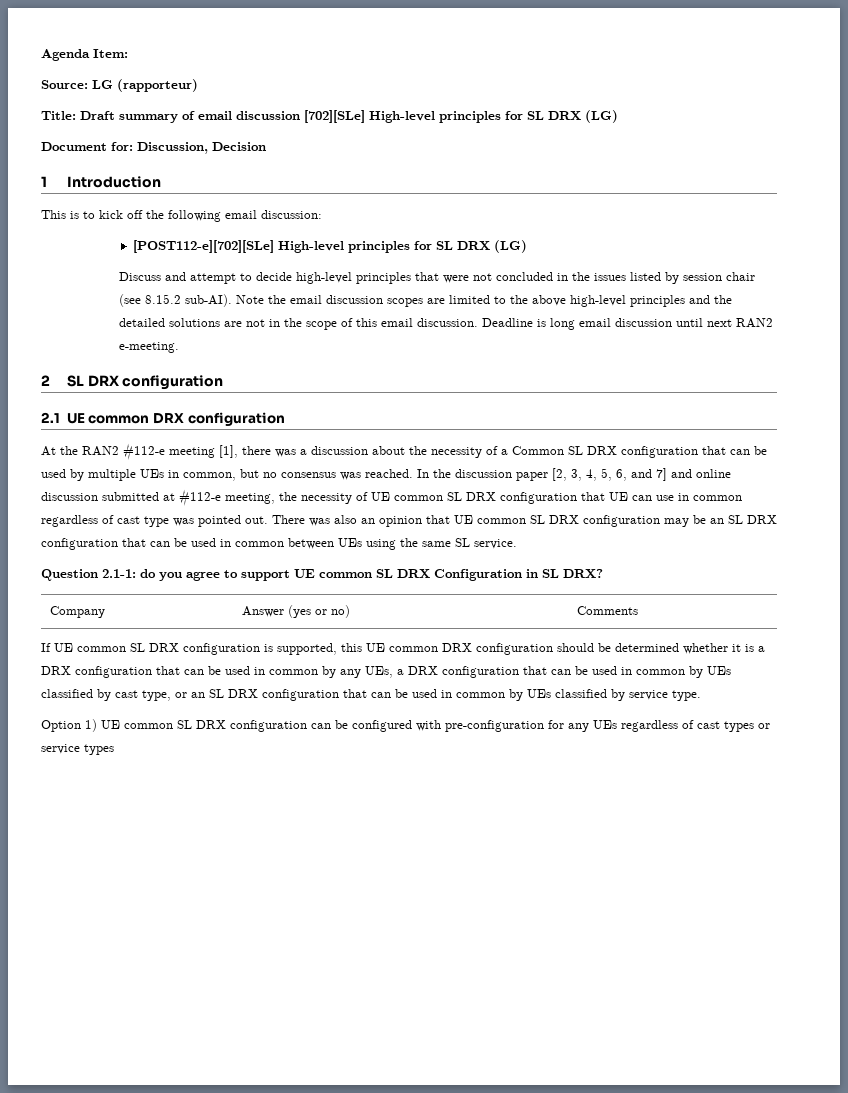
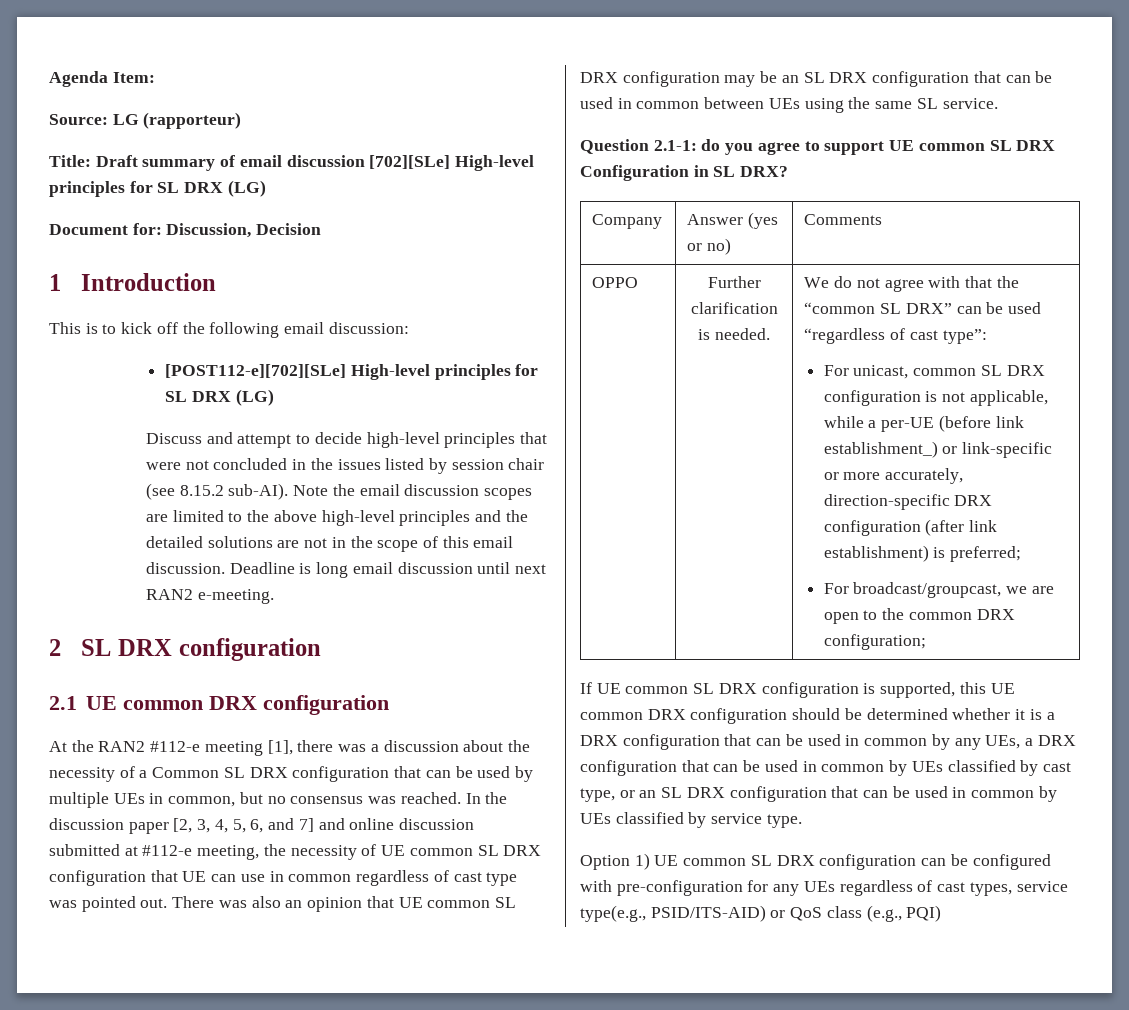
(638, 610) none -> [592,277,639,288] [707,276,761,288] [690,302,778,314] [698,328,770,340] [804,276,1019,292] [804,302,1042,314] [804,328,987,344] [823,365,1045,379] [823,390,1048,406] [823,415,1024,432] [823,441,1053,458] [823,468,964,484] [823,494,993,510] [823,519,998,536] [823,545,1022,562] [823,582,1054,598] [823,608,1015,624] [823,634,926,650] // OPPO | Further clarification is needed. | We do not agree with that the “common SL DRX” can be used “regardless of cast type”: // For unicast, common SL DRX configuration is not applicable, while a per-UE (before link establishment_) or link-specific or more accurately, direction-specific DRX configuration (after link establishment) is preferred; // For broadcast/groupcast, we are open to the common DRX configuration;
[724,721,770,732] [41,744,114,755] types or service types -> [969,881,1068,896] [580,905,942,922] types, service type(e.g., PSID/ITS-AID) or QoS class (e.g., PQI)

